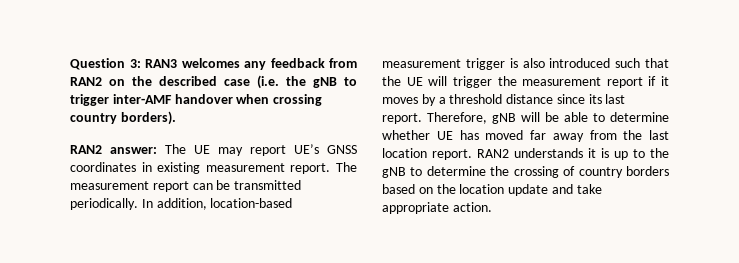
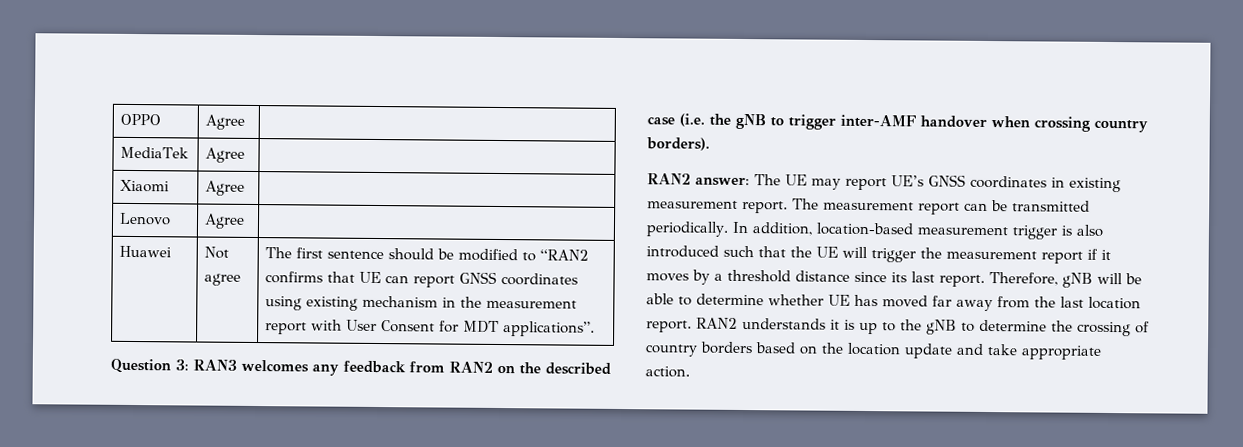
(70, 64) none -> [120,113,162,126] [205,114,246,130] [120,146,190,159] [205,147,246,163] [120,179,171,193] [205,180,246,196] [119,212,172,226] [204,213,246,229] [119,245,173,258] [204,246,230,259] [204,273,242,286] [265,247,590,262] [265,271,579,288] [265,295,578,311] [265,319,596,337] OPPO | Agree | // MediaTek | Agree | // Xiaomi | Agree | // Lenovo | Agree | // Huawei | Not agree | The first sentence should be modified to “RAN2 confirms that UE can report GNSS coordinates using existing mechanism in the measurement report with User Consent for MDT applications”. //

